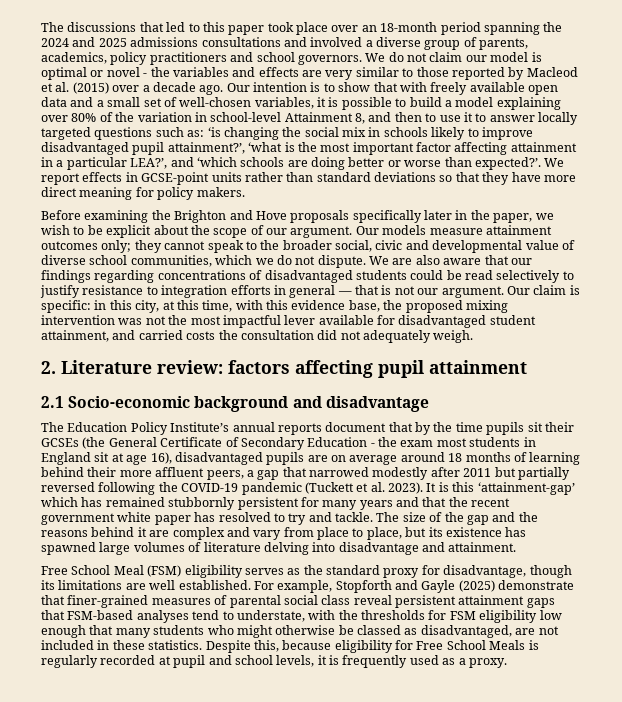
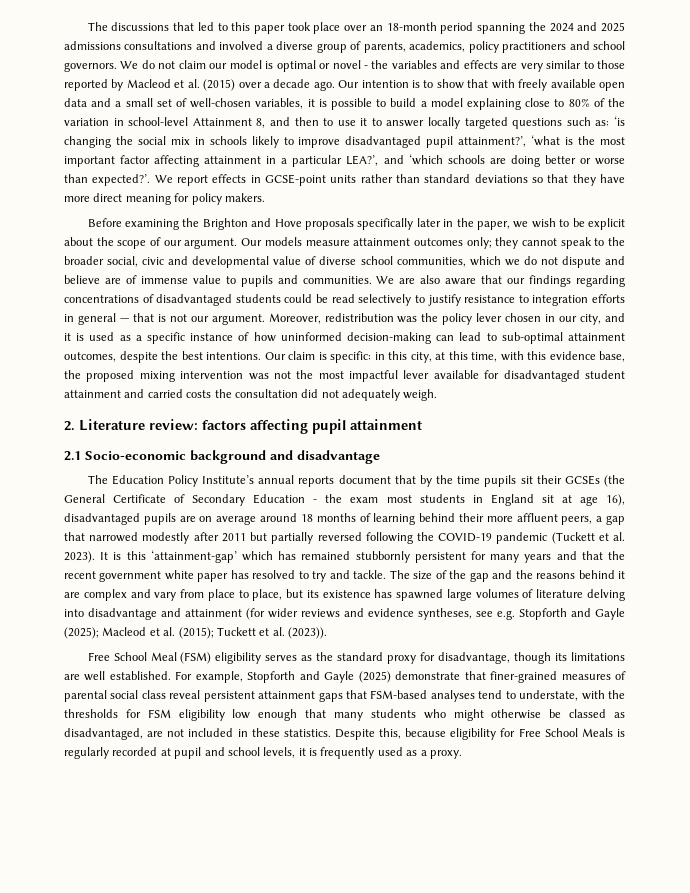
[41,115,68,122] over -> [525,98,565,107] close to
[317,255,366,268] dispute. -> [561,256,625,268] [64,275,372,287] dispute and believe are of immense value to pupils and communities.
(504, 292) none -> [268,313,626,325] [64,332,625,344] [64,351,261,363] Moreover, redistribution was the policy lever chosen in our city, and it is used as a specific instance of how uninformed decision-making can lead to sub-optimal attainment outcomes, despite the best intentions.
[41,330,109,342] attainment, -> [64,390,121,398] attainment
[448,542,517,552] attainment. -> [185,608,625,620] [64,627,327,639] attainment (for wider reviews and evidence syntheses, see e.g. Stopforth and Gayle (2025); Macleod et al. (2015); Tuckett et al. (2023)).

